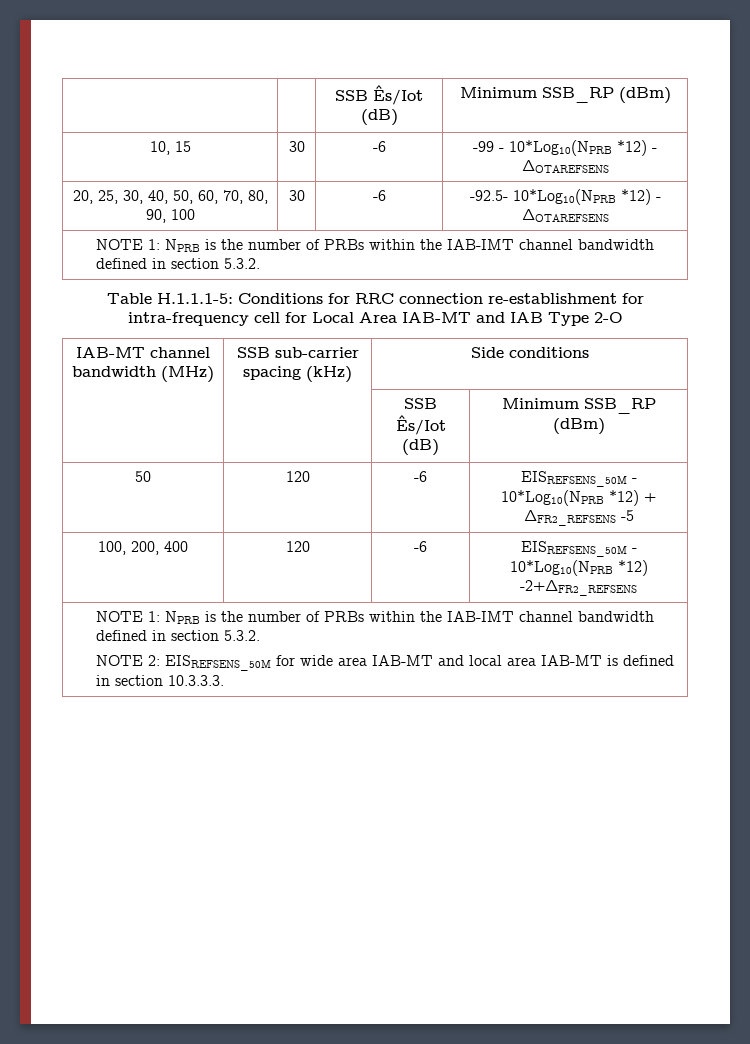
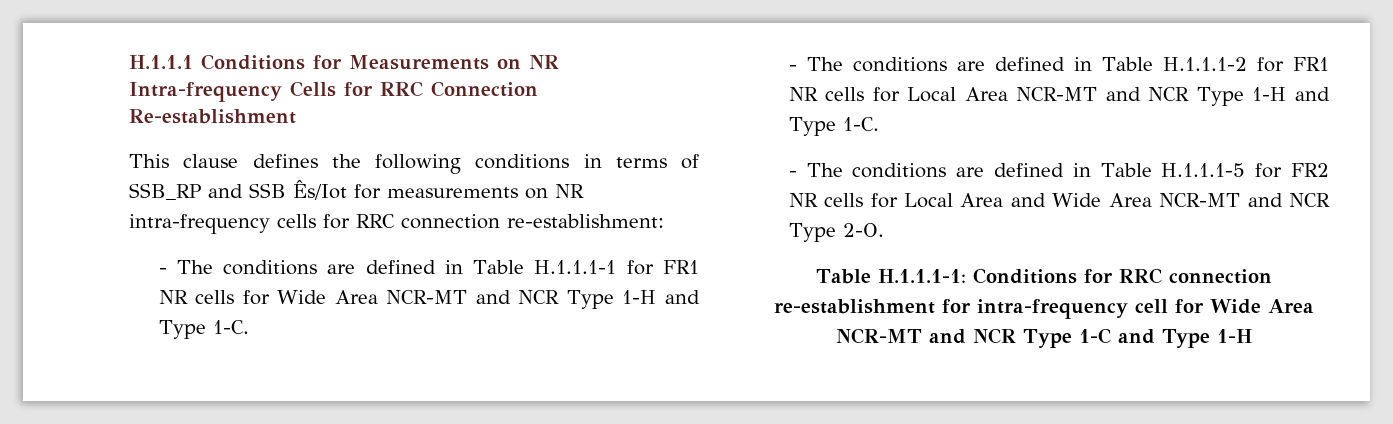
[335,85,423,105] [360,109,398,126] [459,87,671,104] [149,141,191,155] [288,141,305,152] [372,141,386,152] [473,140,657,156] [521,160,609,173] [72,190,268,204] [145,209,195,223] [288,190,305,201] [372,190,386,201] [469,189,661,205] [521,209,609,222] [95,239,654,252] [95,258,260,269] [106,293,233,304] | | SSB Ês/Iot (dB) | Minimum SSB_RP (dBm) // 10, 15 | 30 | -6 | -99 - 10*Log10(NPRB *12) - ΔOTAREFSENS // 20, 25, 30, 40, 50, 60, 70, 80, 90, 100 | 30 | -6 | -92.5- 10*Log10(NPRB *12) - ΔOTAREFSENS // NOTE 1: NPRB is the number of PRBs within the IAB-IMT channel bandwidth defined in section 5.3.2. // Table H.1.1.1-5: -> [129,54,559,70] [129,81,538,102] [129,109,296,124] [129,154,699,174] [129,179,584,200] [129,214,664,234] [158,260,699,275] [158,290,700,309] [158,320,249,339] [788,57,1329,72] [788,87,1330,106] [788,117,879,136] [788,163,1329,178] [788,193,1330,208] [788,223,884,242] [816,269,966,284] H.1.1.1 Conditions for Measurements on NR Intra-frequency Cells for RRC Connection Re-establishment // This clause defines the following conditions in terms of SSB_RP and SSB Ês/Iot for measurements on NR intra-frequency cells for RRC connection re-establishment: // - The conditions are defined in Table H.1.1.1-1 for FR1 NR cells for Wide Area NCR-MT and NCR Type 1-H and Type 1-C. // - The conditions are defined in Table H.1.1.1-2 for FR1 NR cells for Local Area NCR-MT and NCR Type 1-H and Type 1-C. // - The conditions are defined in Table H.1.1.1-5 for FR2 NR cells for Local Area and Wide Area NCR-MT and NCR Type 2-O. // Table H.1.1.1-1:
[311,312,623,326] [76,347,210,358] [72,366,214,383] [236,347,359,358] [243,366,352,383] [470,347,589,358] [404,398,437,409] [395,415,446,435] [402,439,439,456] [501,398,656,414] [552,418,605,435] [135,471,151,482] [285,471,310,482] [414,471,427,482] [520,471,637,487] [501,490,656,506] [523,510,634,526] [98,541,188,555] [285,541,310,552] [414,541,427,552] [520,541,637,557] [509,560,648,576] [520,580,637,596] [95,611,654,624] [95,630,260,641] [95,655,674,671] [95,675,224,686] Local Area IAB-MT and IAB Type 2-O // IAB-MT channel bandwidth (MHz) | SSB sub-carrier spacing (kHz) | Side conditions // | | SSB Ês/Iot (dB) | Minimum SSB_RP (dBm) // 50 | 120 | -6 | EISREFSENS_50M - 10*Log10(NPRB *12) + ΔFR2_REFSENS -5 // 100, 200, 400 | 120 | -6 | EISREFSENS_50M - 10*Log10(NPRB *12) -2+ΔFR2_REFSENS // NOTE 1: NPRB is the number of PRBs within the IAB-IMT channel bandwidth defined in section 5.3.2. // NOTE 2: EISREFSENS_50M for wide area IAB-MT and local area IAB-MT is defined in section 10.3.3.3. -> [1210,299,1314,314] [835,328,1253,348] Wide Area NCR-MT and NCR Type 1-C and Type 1-H

